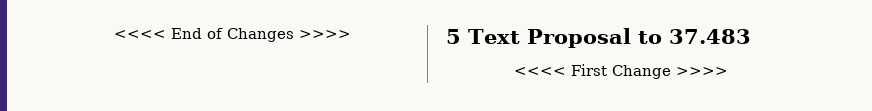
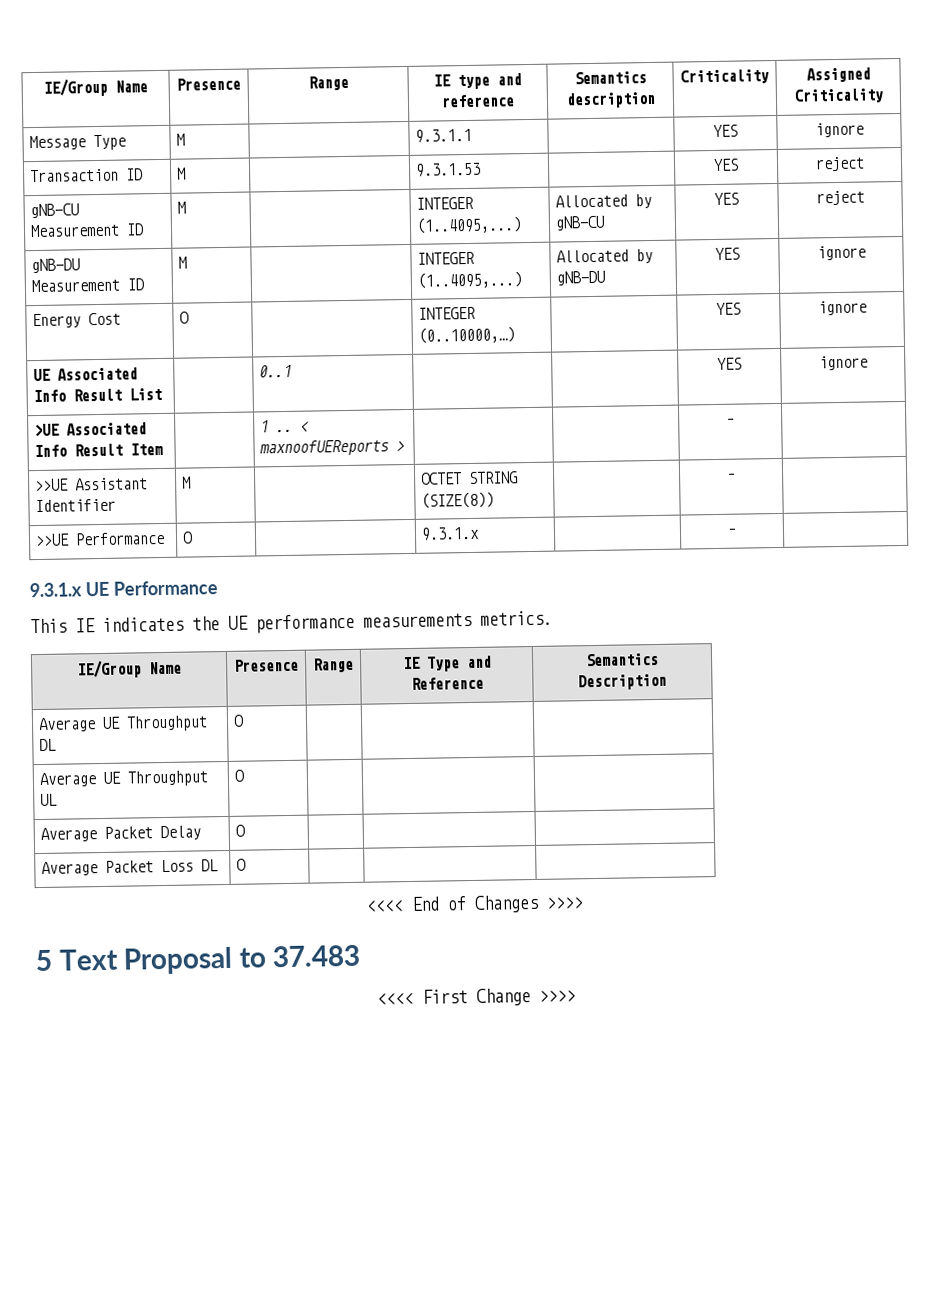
(114, 34) none -> [43,78,148,97] [176,77,241,91] [307,75,349,91] [433,73,522,90] [441,94,515,108] [573,71,647,85] [565,91,656,109] [680,69,769,85] [805,67,871,83] [793,88,884,104] [28,134,126,151] [175,133,185,146] [414,128,472,143] [713,124,738,137] [814,122,864,138] [29,168,143,183] [176,167,186,180] [414,162,481,177] [713,158,739,171] [814,156,865,172] [29,203,79,219] [29,223,144,238] [176,201,186,214] [415,196,474,210] [415,216,522,234] [554,194,652,209] [554,215,605,231] [714,192,739,205] [815,190,865,206] [30,258,80,274] [30,278,144,293] [177,256,187,269] [416,251,475,265] [416,271,522,289] [555,248,653,264] [555,270,605,286] [715,247,740,260] [816,245,866,261] [31,312,121,329] [178,311,189,324] [417,306,476,320] [417,326,515,344] [716,302,741,315] [817,300,867,316] [32,367,138,382] [32,387,162,403] [258,364,292,378] [717,357,742,370] [818,355,868,371] [33,422,147,438] [33,442,164,458] [259,420,309,433] [258,439,405,457] [726,418,735,425] [34,477,148,492] [34,498,116,513] [181,476,191,489] [419,471,518,485] [420,491,494,509] [727,473,736,480] [34,531,165,547] [181,531,193,544] [420,526,480,541] [727,528,737,535] [29,580,218,598] [30,610,553,634] [77,660,182,679] [233,658,299,672] [312,657,354,673] [401,655,492,672] [410,676,484,690] [585,652,659,667] [578,673,667,691] [37,715,208,733] [38,738,57,752] [232,714,244,727] [38,770,209,788] [39,793,58,807] [233,769,244,782] [39,825,201,843] [234,824,245,837] [40,859,219,877] [235,858,246,871] IE/Group Name | Presence | Range | IE type and reference | Semantics description | Criticality | Assigned Criticality // Message Type | M | | 9.3.1.1 | | YES | ignore // Transaction ID | M | | 9.3.1.53 | | YES | reject // gNB-CU Measurement ID | M | | INTEGER (1..4095,...) | Allocated by gNB-CU | YES | reject // gNB-DU Measurement ID | M | | INTEGER (1..4095,...) | Allocated by gNB-DU | YES | ignore // Energy Cost | O | | INTEGER (0..10000,…) | | YES | ignore // UE Associated Info Result List | | 0..1 | | | YES | ignore // >UE Associated Info Result Item | | 1 .. < maxnoofUEReports > | | | – | // >>UE Assistant Identifier | M | | OCTET STRING (SIZE(8)) | | – | // >>UE Performance | O | | 9.3.1.x | | – | // 9.3.1.x UE Performance // This IE indicates the UE performance measurements metrics. // IE/Group Name | Presence | Range | IE Type and Reference | Semantics Description // Average UE Throughput DL | O | | | // Average UE Throughput UL | O | | | // Average Packet Delay | O | | | // Average Packet Loss DL | O | | | //

